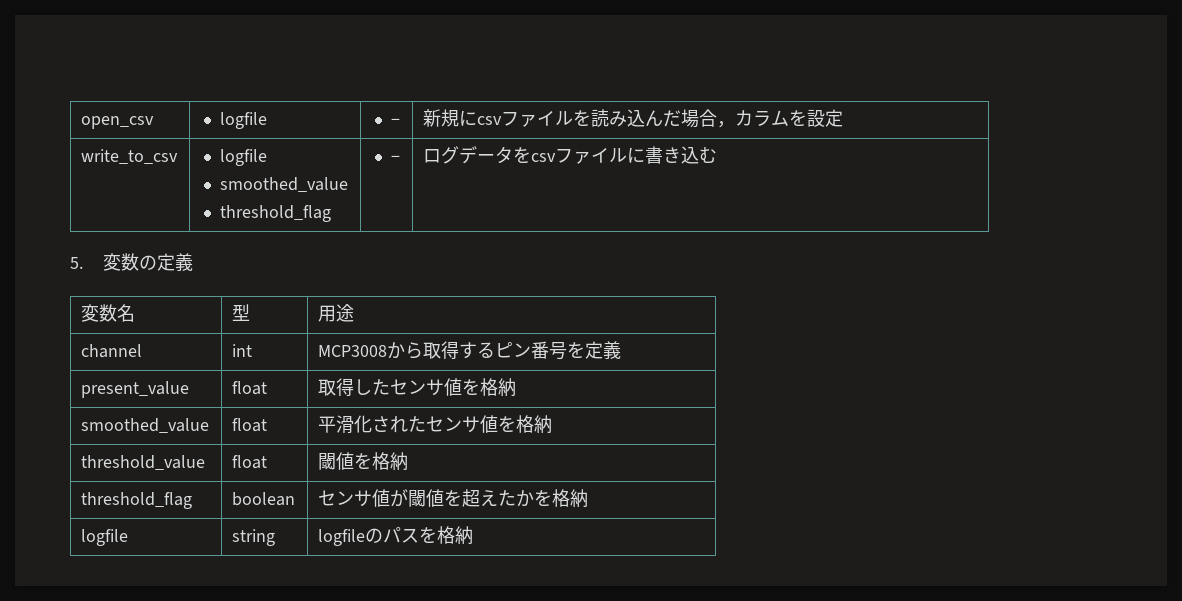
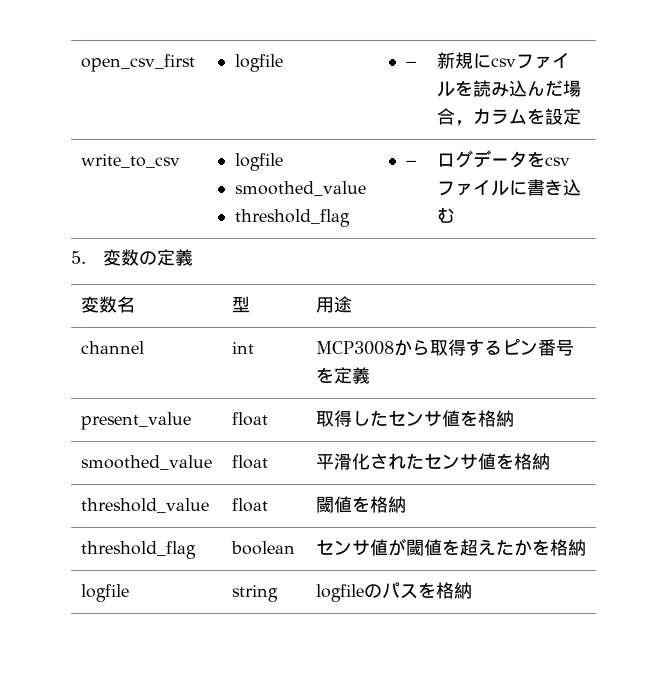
[81,116,155,129] open_csv -> [80,54,195,72] open_csv_first

